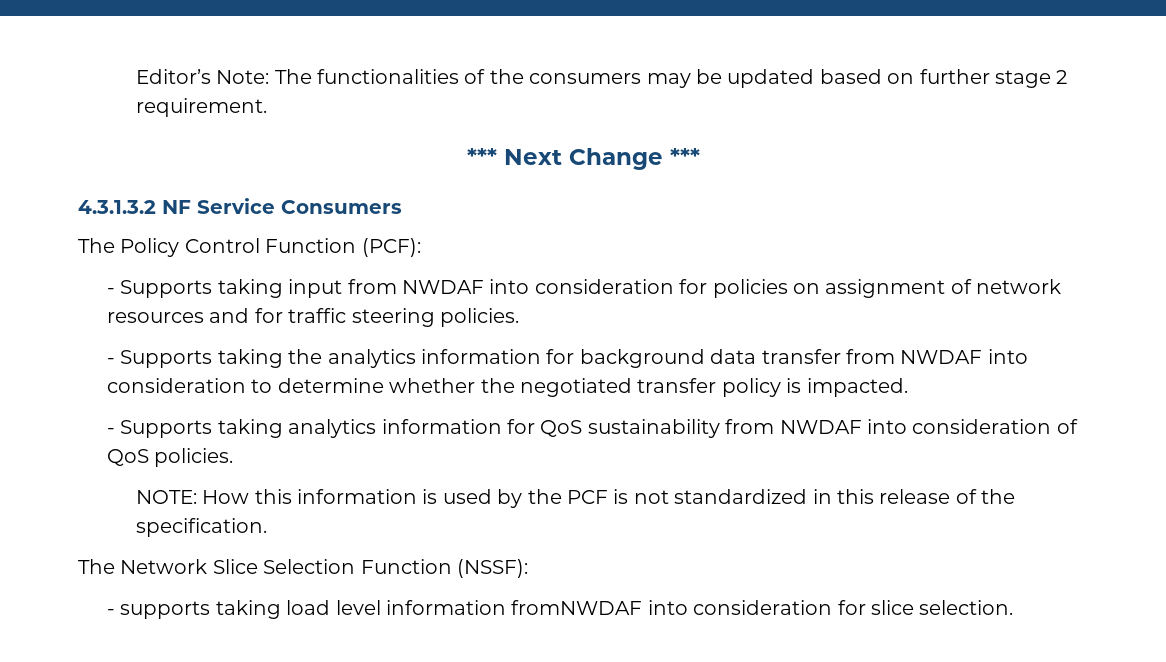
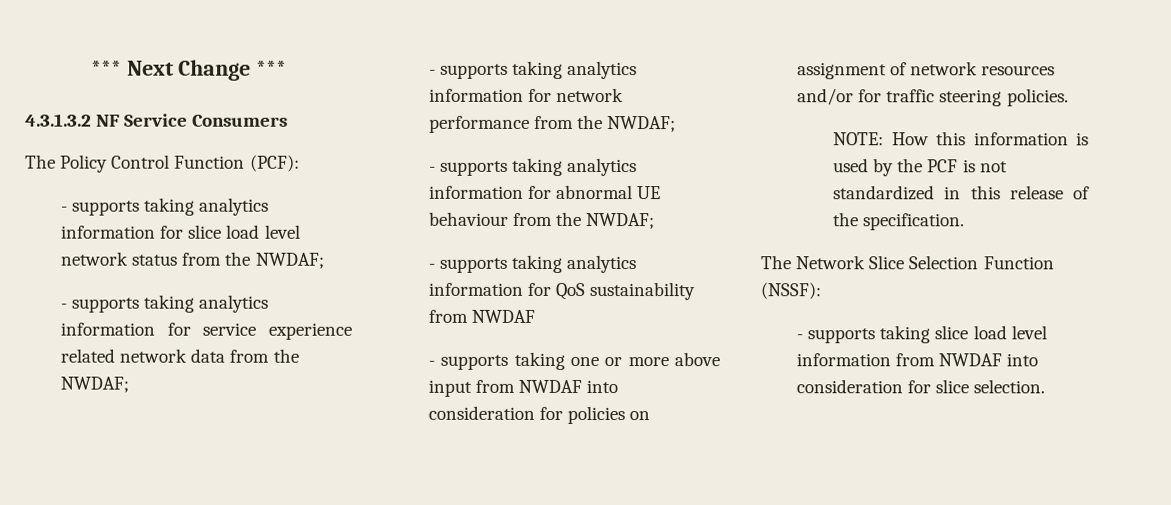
[135,69,1068,88] [135,98,267,117] Editor’s Note: The functionalities of the consumers may be updated based on further stage 2 requirement. // -> (90, 68) none
[120,279,283,298] Supports taking -> [72,197,270,216] [61,224,301,239] [60,251,324,269] [60,294,269,313] [60,322,352,340] [60,348,299,363] [60,376,130,393] [429,60,638,80] [429,87,625,103] [429,114,677,133] [429,157,638,177] [429,184,662,200] [429,211,656,230] [428,254,637,274] [428,282,696,301] [428,309,536,323] [428,351,720,370] supports taking analytics information for slice load level network status from the NWDAF; // - supports taking analytics information for service experience related network data from the NWDAF; // - supports taking analytics information for network performance from the NWDAF; // - supports taking analytics information for abnormal UE behaviour from the NWDAF; // - supports taking analytics information for QoS sustainability from NWDAF // - supports taking one or more above
[209,308,250,323] and -> [797,88,855,106] and/or
[106,349,1028,368] [106,378,908,397] [106,419,1078,438] [106,448,234,467] // - Supports taking the analytics information for background data transfer from NWDAF into consideration to determine whether the negotiated transfer policy is impacted. // - Supports taking analytics information for QoS sustainability from NWDAF into consideration of QoS policies. -> (1069, 97) none
(281, 609) none -> [934,325,969,340] slice
[511,600,643,615] fromNWDAF -> [895,353,1003,367] from NWDAF

